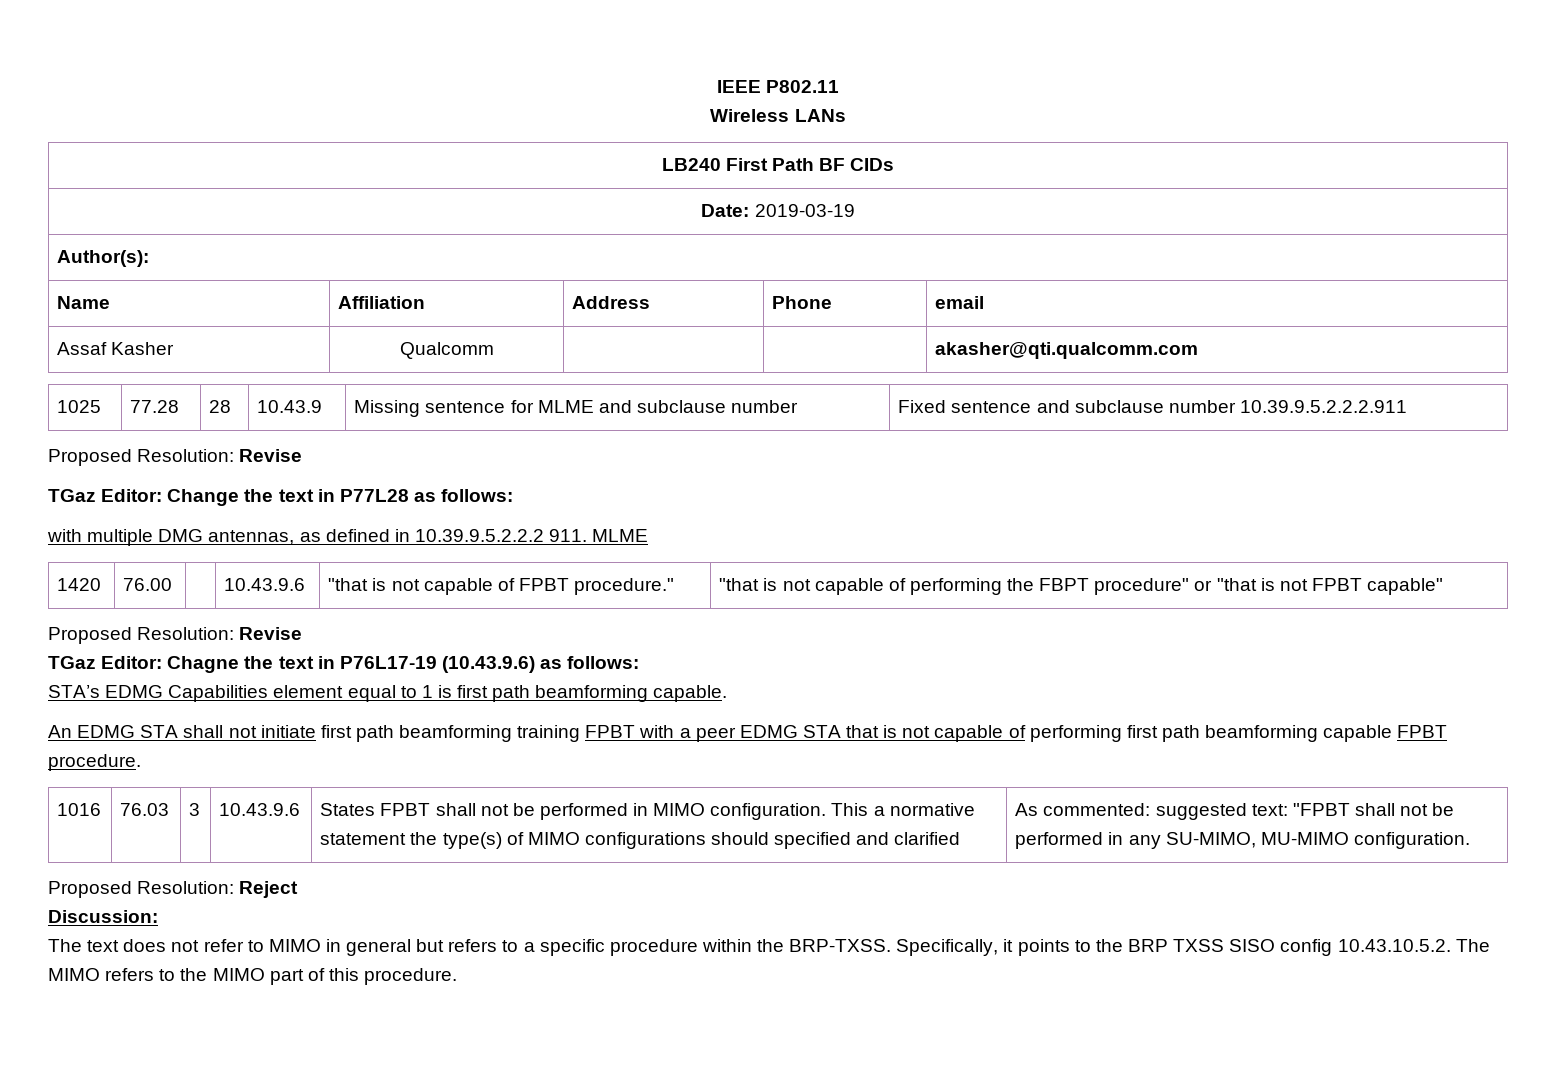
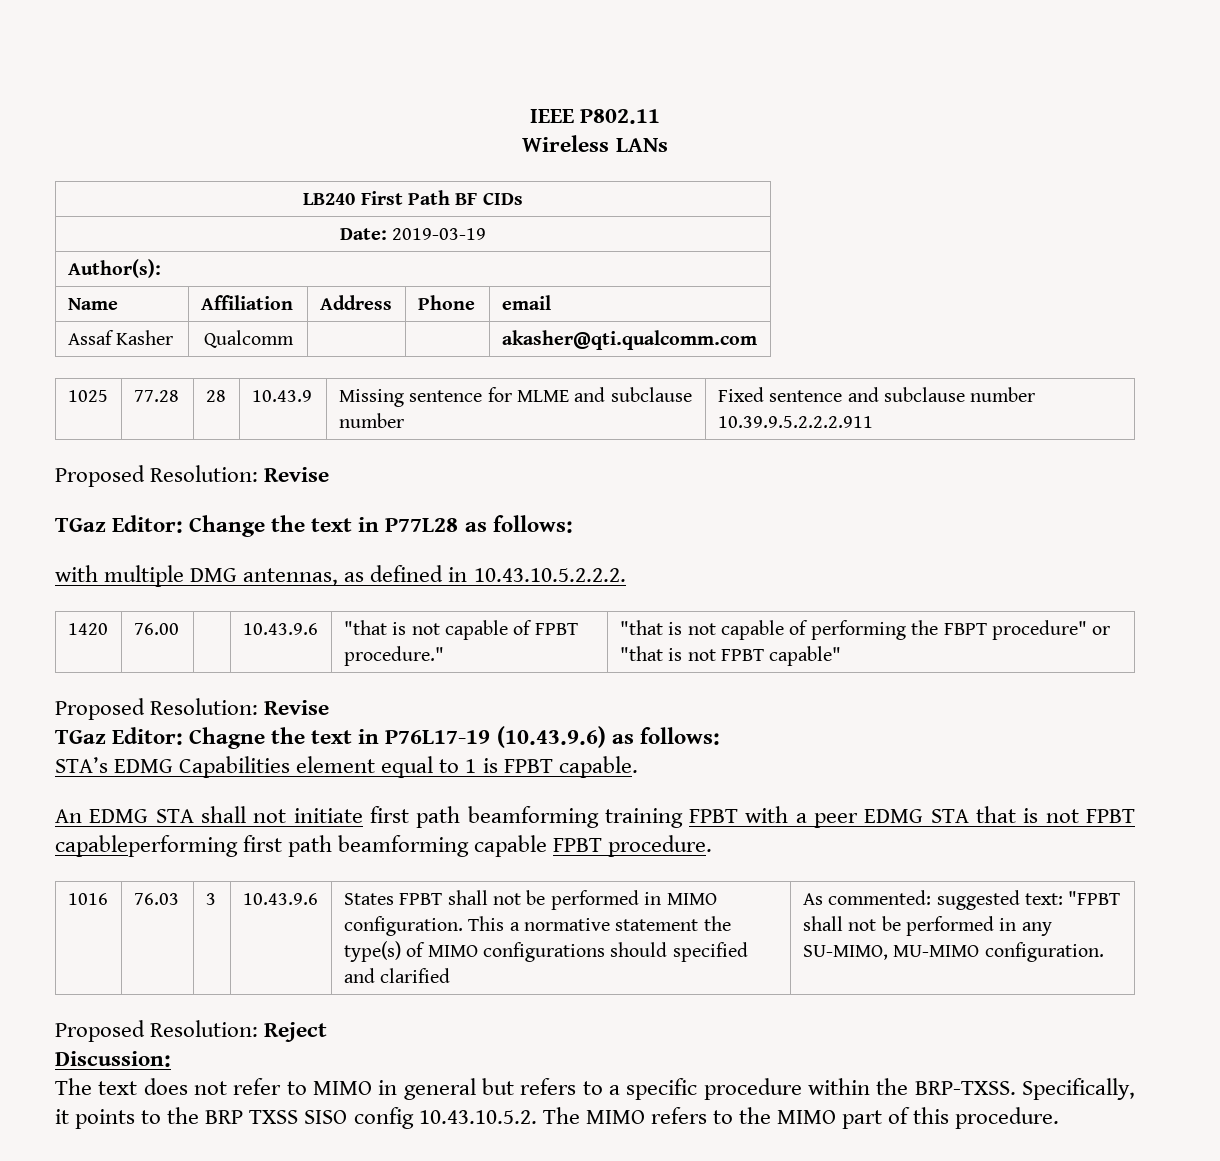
[414,529,649,542] 10.39.9.5.2.2.2 911. MLME -> [473,568,626,582] 10.43.10.5.2.2.2.
[457,685,649,702] first path beamforming -> [503,759,553,773] FPBT
[934,725,1122,742] capable of performing -> [1085,809,1135,823] [55,835,238,857] FPBT capableperforming

